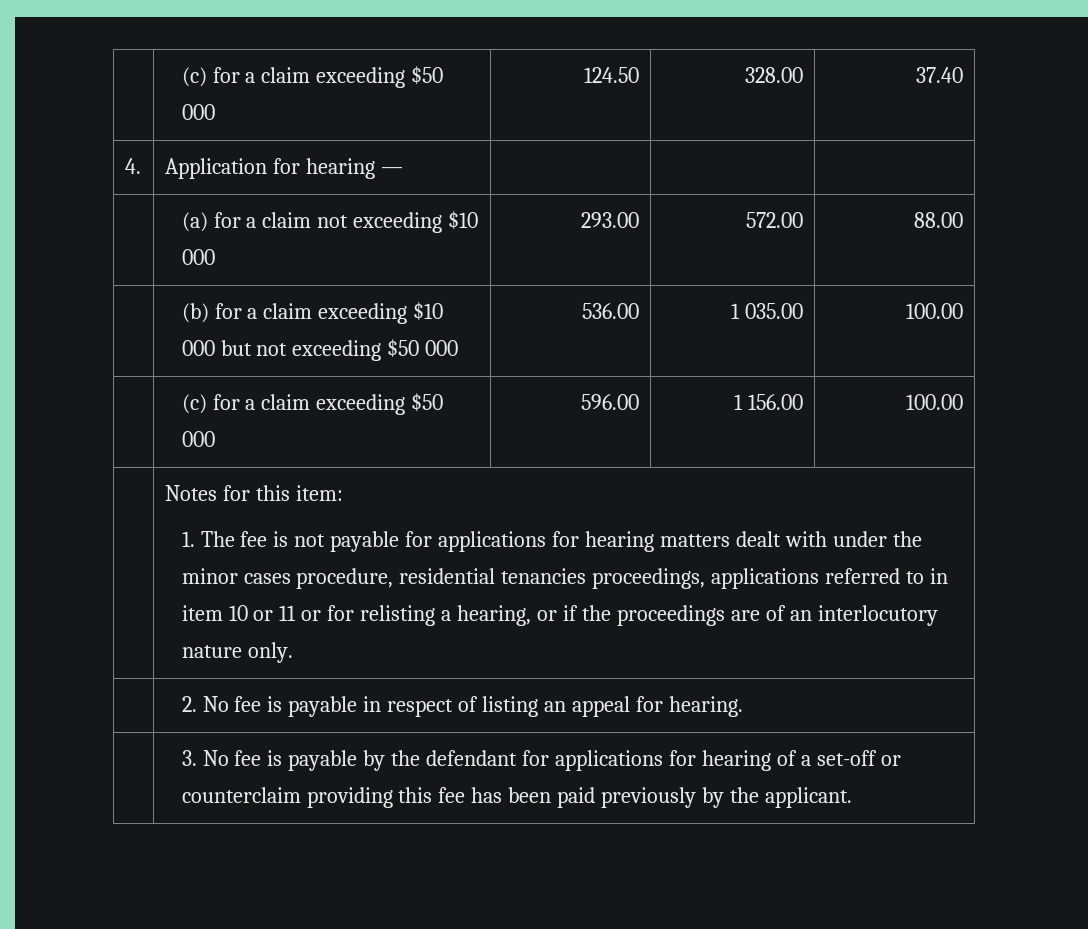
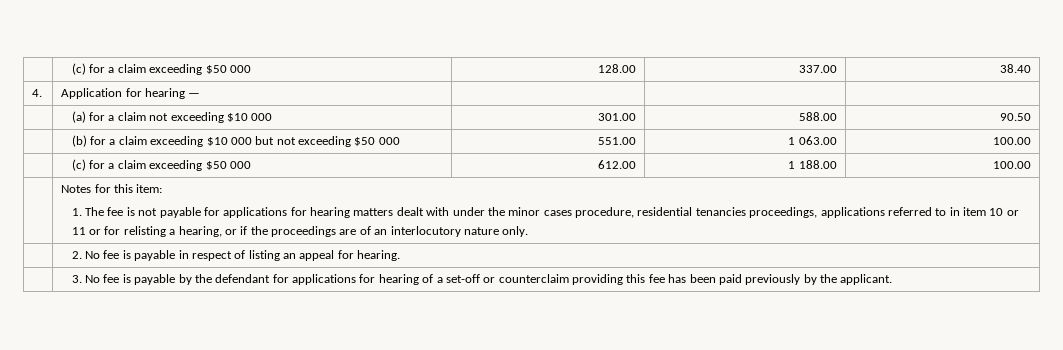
[181,66,444,88] [181,104,215,120] [584,67,640,83] [745,67,804,83] [916,67,964,83] | (c) for a claim exceeding $50 000 | 124.50 | 328.00 | 37.40 -> [71,63,251,75] [597,64,636,73] [798,65,837,73] [999,64,1031,73] | (c) for a claim exceeding $50 000 | 128.00 | 337.00 | 38.40
[581,212,640,228] [746,212,804,228] [914,212,964,228] 293.00 | 572.00 | 88.00 -> [597,113,636,121] [798,112,837,121] [999,113,1031,121] 301.00 | 588.00 | 90.50
[582,303,640,319] [731,303,804,319] 536.00 | 1 035.00 -> [597,137,636,145] [788,136,837,145] 551.00 | 1 063.00
[581,394,640,410] [734,394,804,410] 596.00 | 1 156.00 -> [597,160,636,169] [788,160,837,169] 612.00 | 1 188.00

